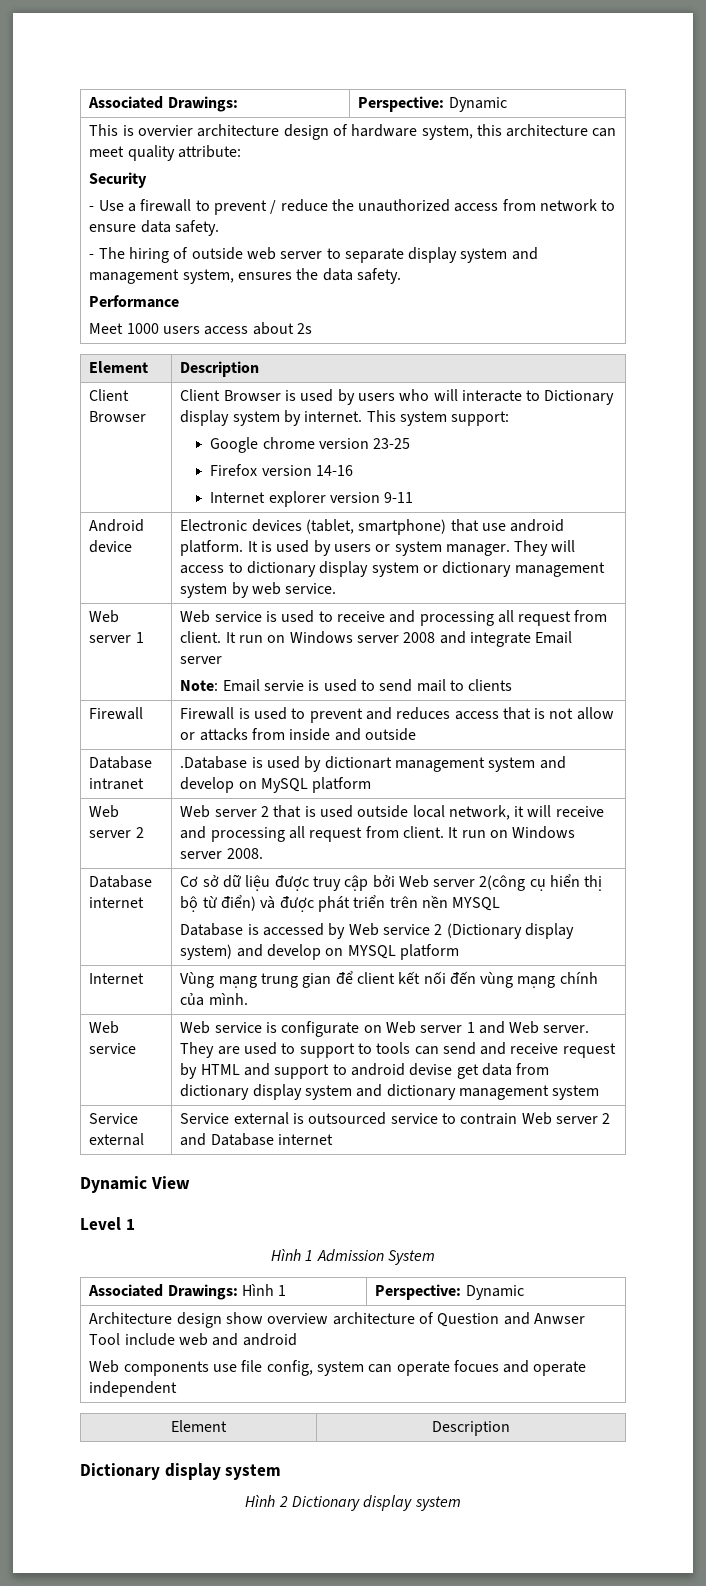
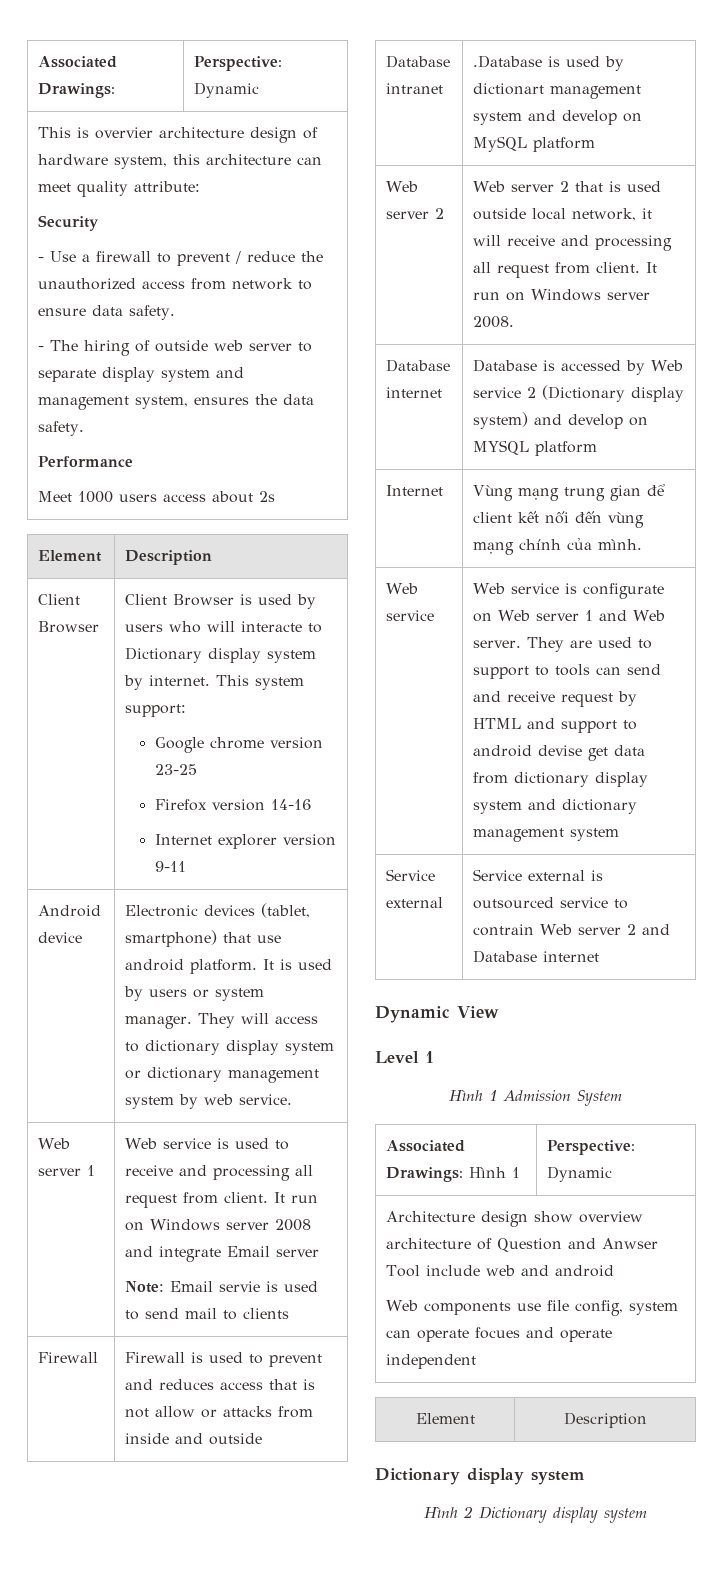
[180,874,603,891] [180,895,501,912] Cơ sở dữ liệu được truy cập bởi Web server 2(công cụ hiển thị bộ từ điển) và được phát triển trên nền MYSQL // -> (443, 392) none

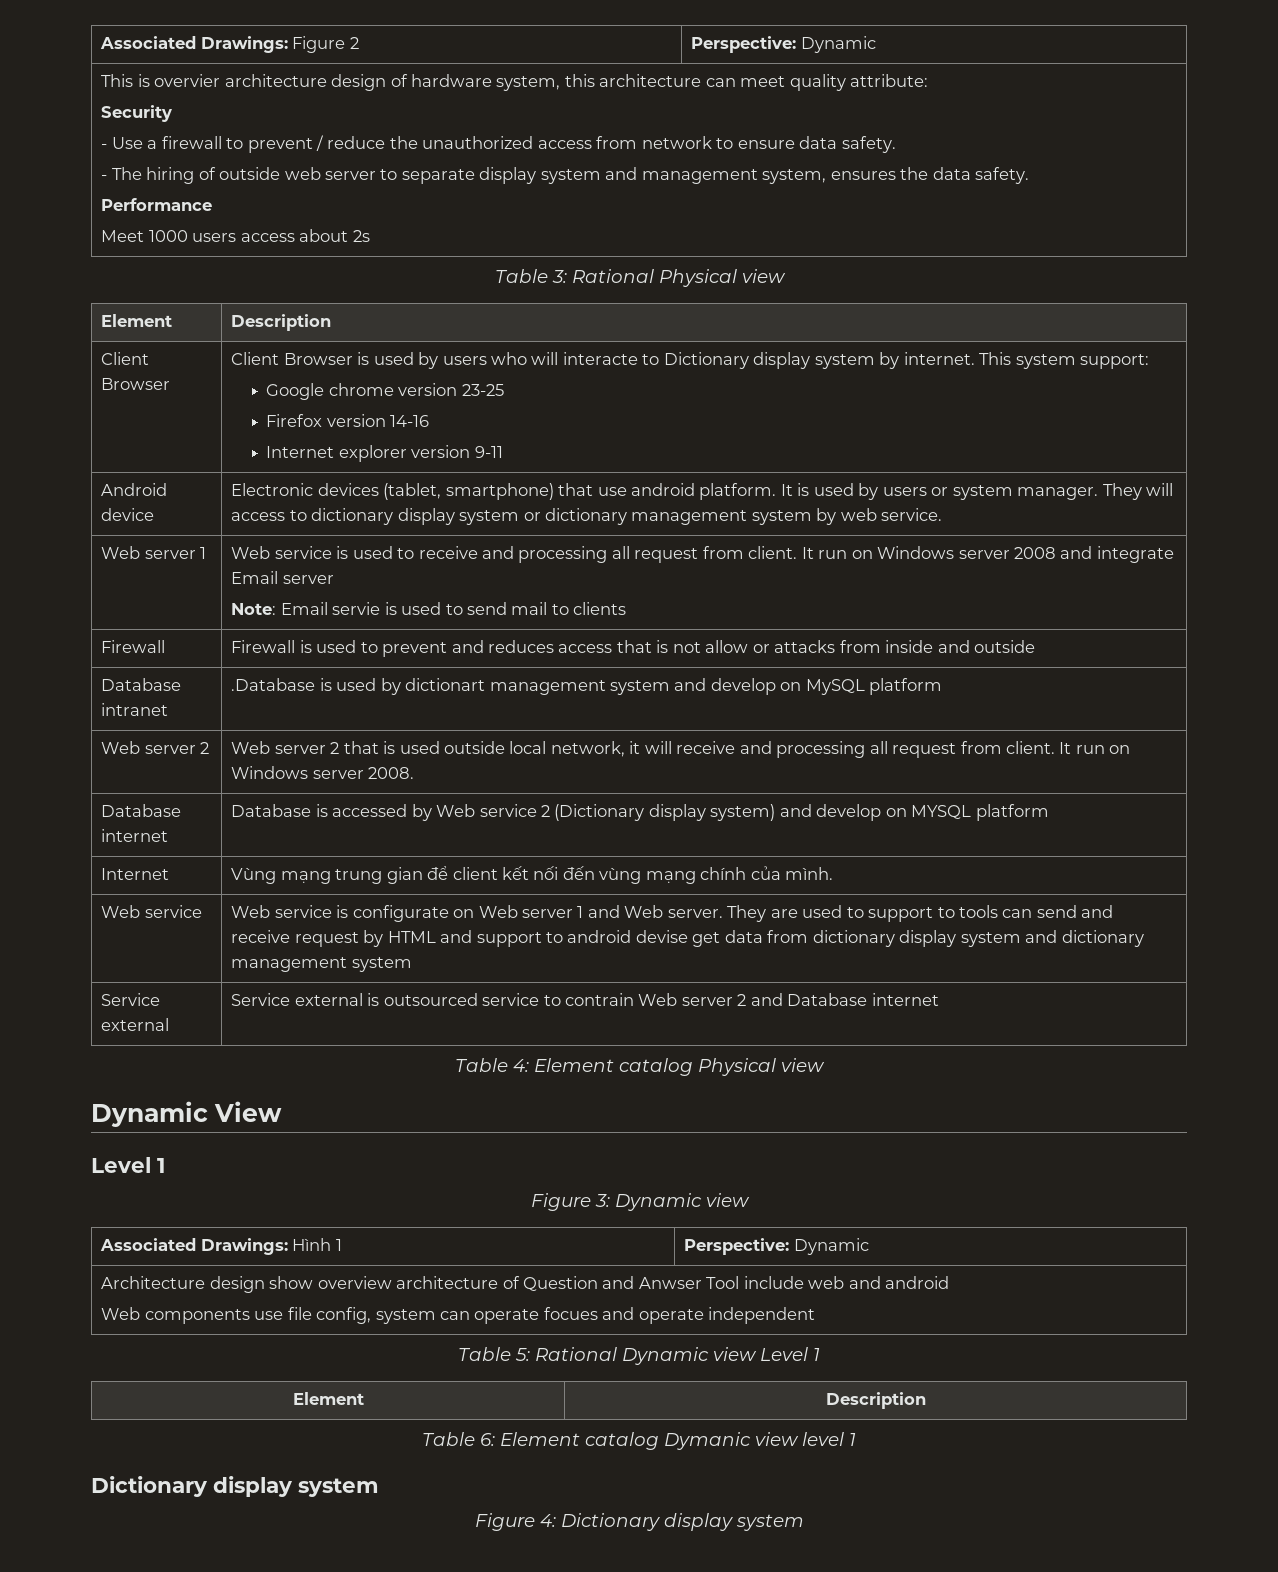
[38,56,118,68] [38,83,116,98] Associated Drawings: -> [100,36,359,53] Associated Drawings: Figure 2
(276, 496) none -> [494,269,786,287] // Table 3: Rational Physical view
(600, 956) none -> [455,1058,825,1076] // Table 4: Element catalog Physical view
[449,1090,622,1106] Hình 1 Admission System -> [530,1193,750,1211] Figure 3: Dynamic view
[415,1413,475,1424] [563,1412,647,1428] // Element | Description -> [458,1347,820,1365] [292,1392,364,1405] [825,1392,926,1409] [422,1432,856,1450] // Table 5: Rational Dynamic view Level 1 // Element | Description // Table 6: Element catalog Dymanic view level 1
[424,1506,473,1518] Hình 2 -> [474,1513,556,1531] Figure 4:

